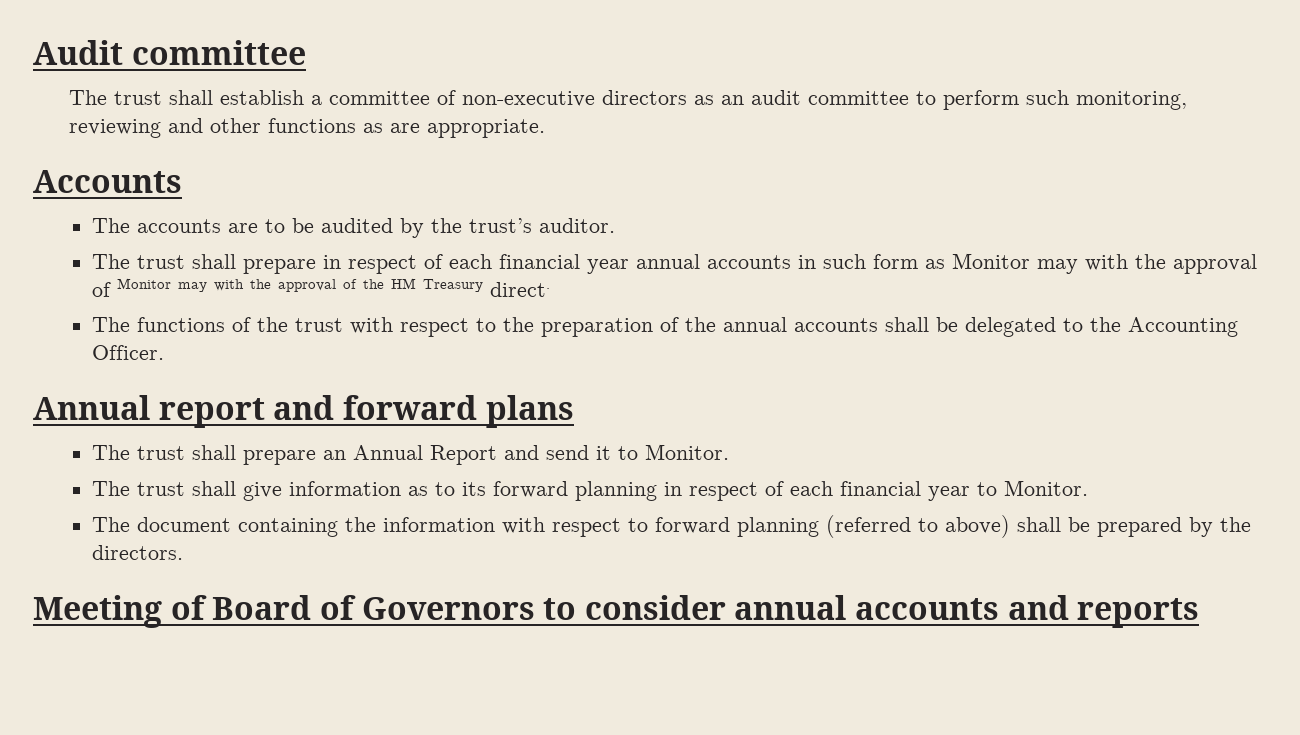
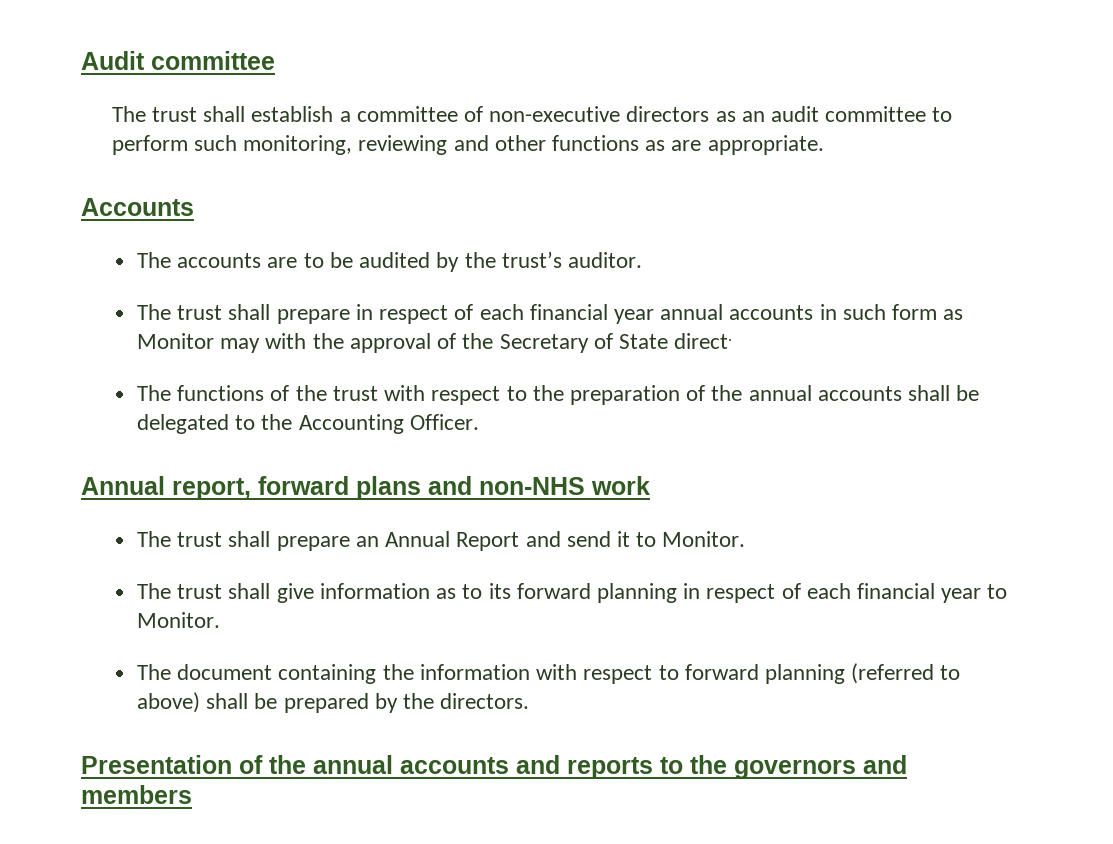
[117,278,484,292] Monitor may with the approval of the HM Treasury -> [462,333,668,353] the Secretary of State
[158,395,335,428] report and -> [172,478,251,500] report,
(574, 411) none -> [428,476,650,495] and non-NHS work
[33,595,1200,628] Meeting of Board of Governors to consider annual accounts and reports -> [81,755,907,779] [81,785,192,804] Presentation of the annual accounts and reports to the governors and members

